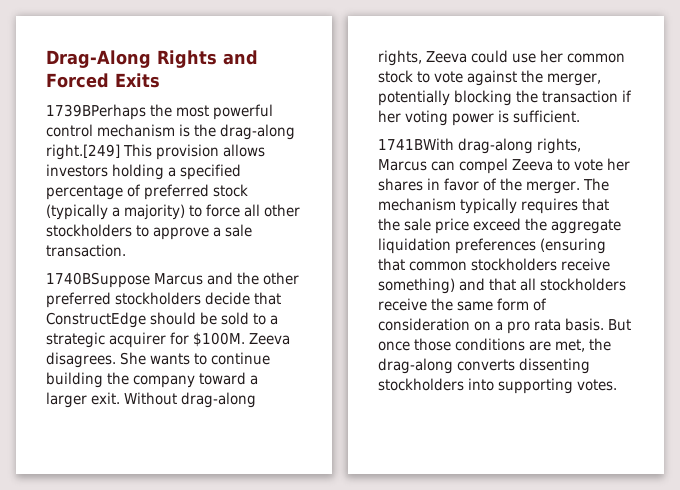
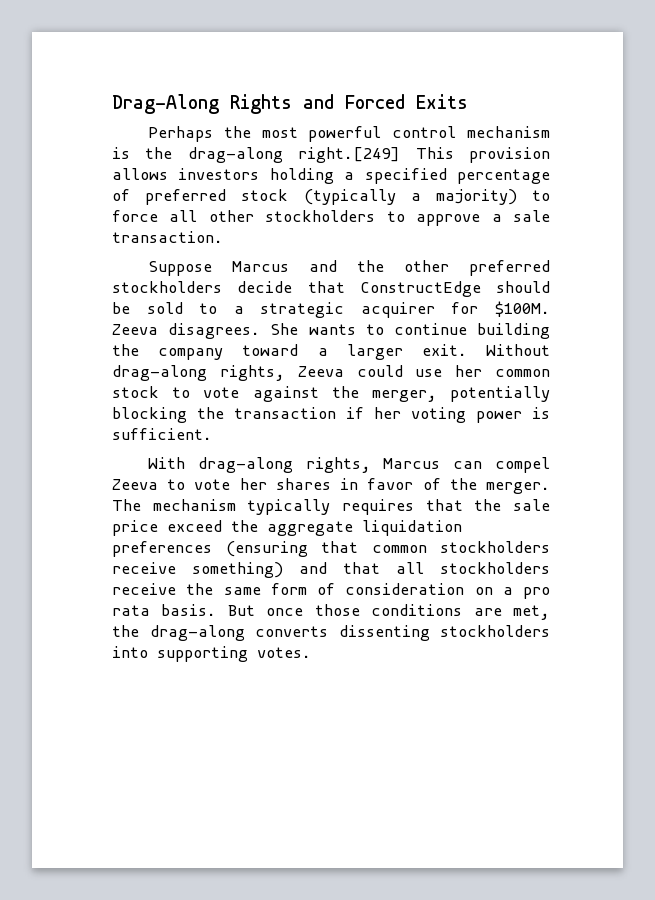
[46,104,146,120] 1739BPerhaps -> [148,126,214,142] Perhaps
[46,272,150,288] 1740BSuppose -> [148,261,213,276] Suppose
[378,138,454,150] 1741BWith -> [148,457,186,469] With

